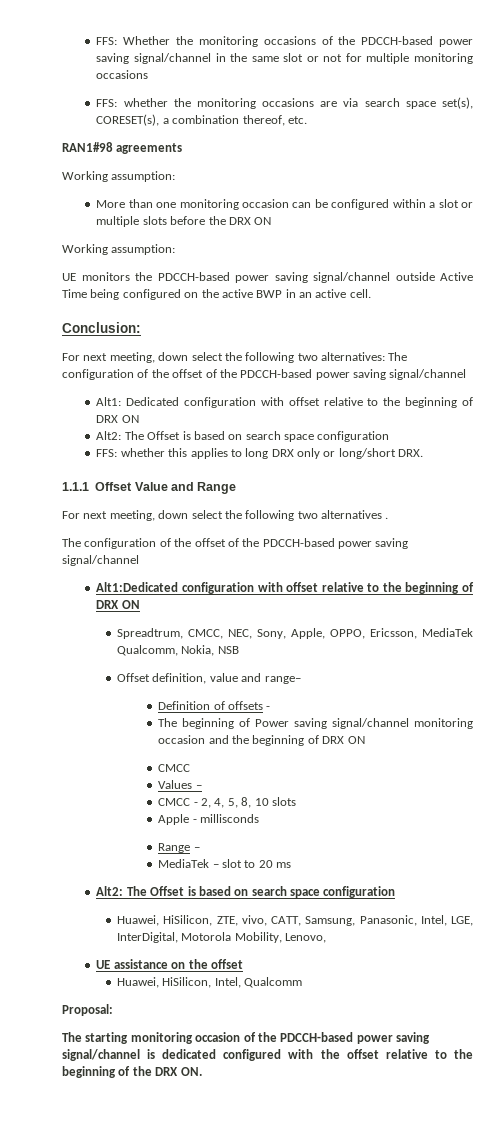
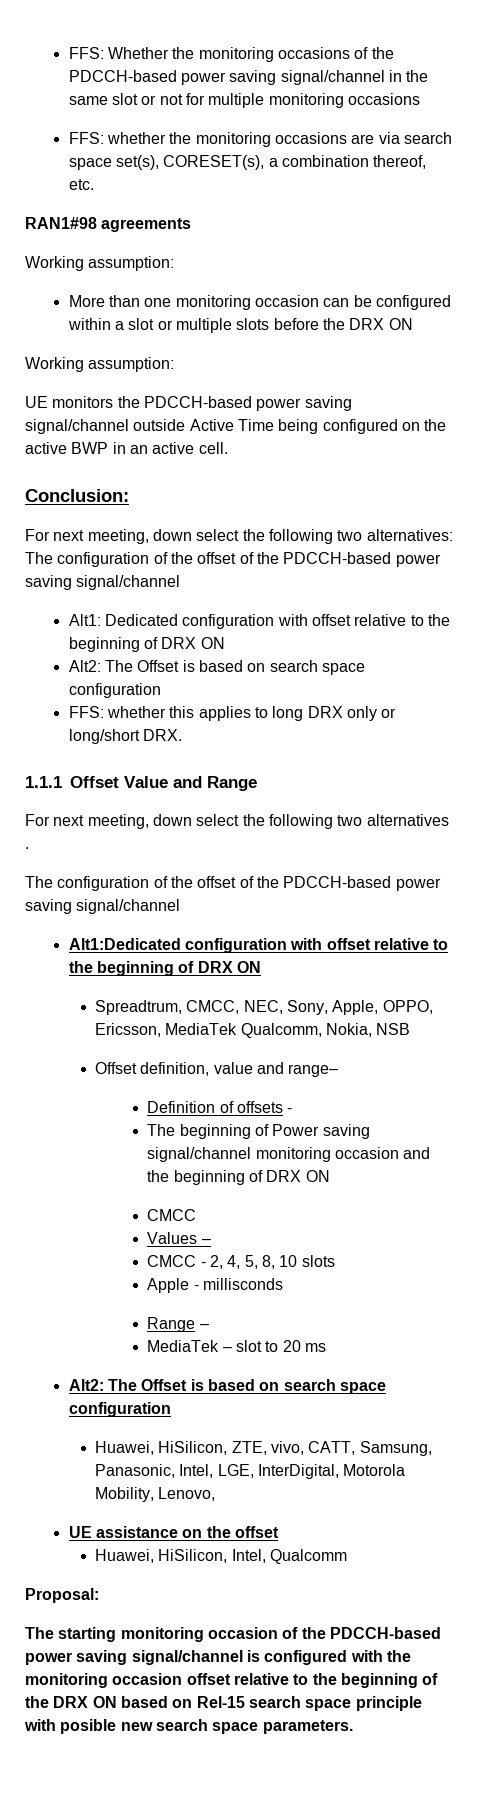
[162,1049,217,1059] dedicated -> (260, 1656) none
(340, 1054) none -> [25,1673,183,1688] monitoring occasion
[180,1067,202,1076] ON. -> [92,1696,422,1711] [24,1719,353,1734] ON based on Rel-15 search space principle with posible new search space parameters.

